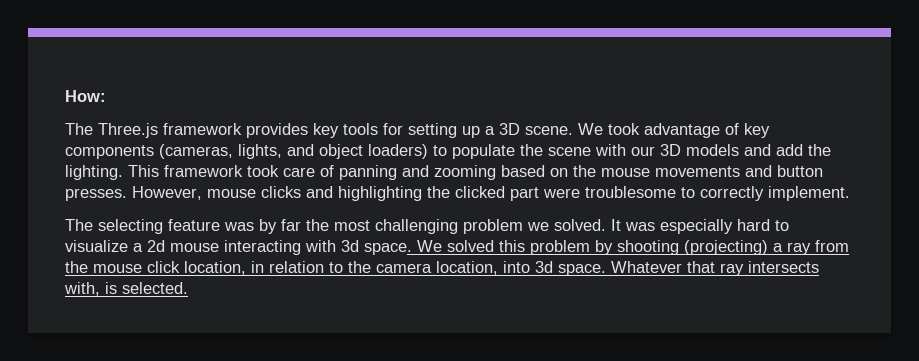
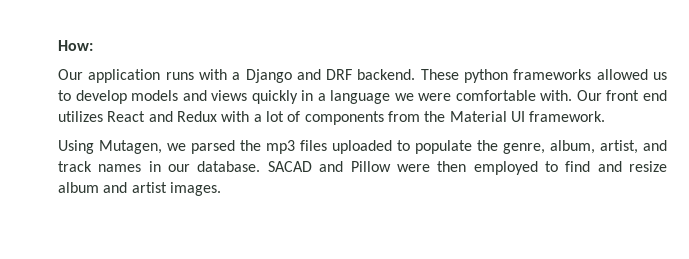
[65,123,770,138] [65,144,831,159] [65,165,823,180] [65,186,850,201] [65,219,789,234] [65,240,849,255] [65,261,819,276] [64,282,188,296] The Three.js framework provides key tools for setting up a 3D scene. We took advantage of key components (cameras, lights, and object loaders) to populate the scene with our 3D models and add the lighting. This framework took care of panning and zooming based on the mouse movements and button presses. However, mouse clicks and highlighting the clicked part were troublesome to correctly implement. // The selecting feature was by far the most challenging problem we solved. It was especially hard to visualize a 2d mouse interacting with 3d space. We solved this problem by shooting (projecting) a ray from the mouse click location, in relation to the camera location, into 3d space. Whatever that ray intersects with, is selected. -> [58,69,667,83] [58,90,667,104] [58,111,606,125] [58,140,667,154] [58,161,667,175] [58,182,221,196] Our application runs with a Django and DRF backend. These python frameworks allowed us to develop models and views quickly in a language we were comfortable with. Our front end utilizes React and Redux with a lot of components from the Material UI framework. // Using Mutagen, we parsed the mp3 files uploaded to populate the genre, album, artist, and track names in our database. SACAD and Pillow were then employed to find and resize album and artist images.

